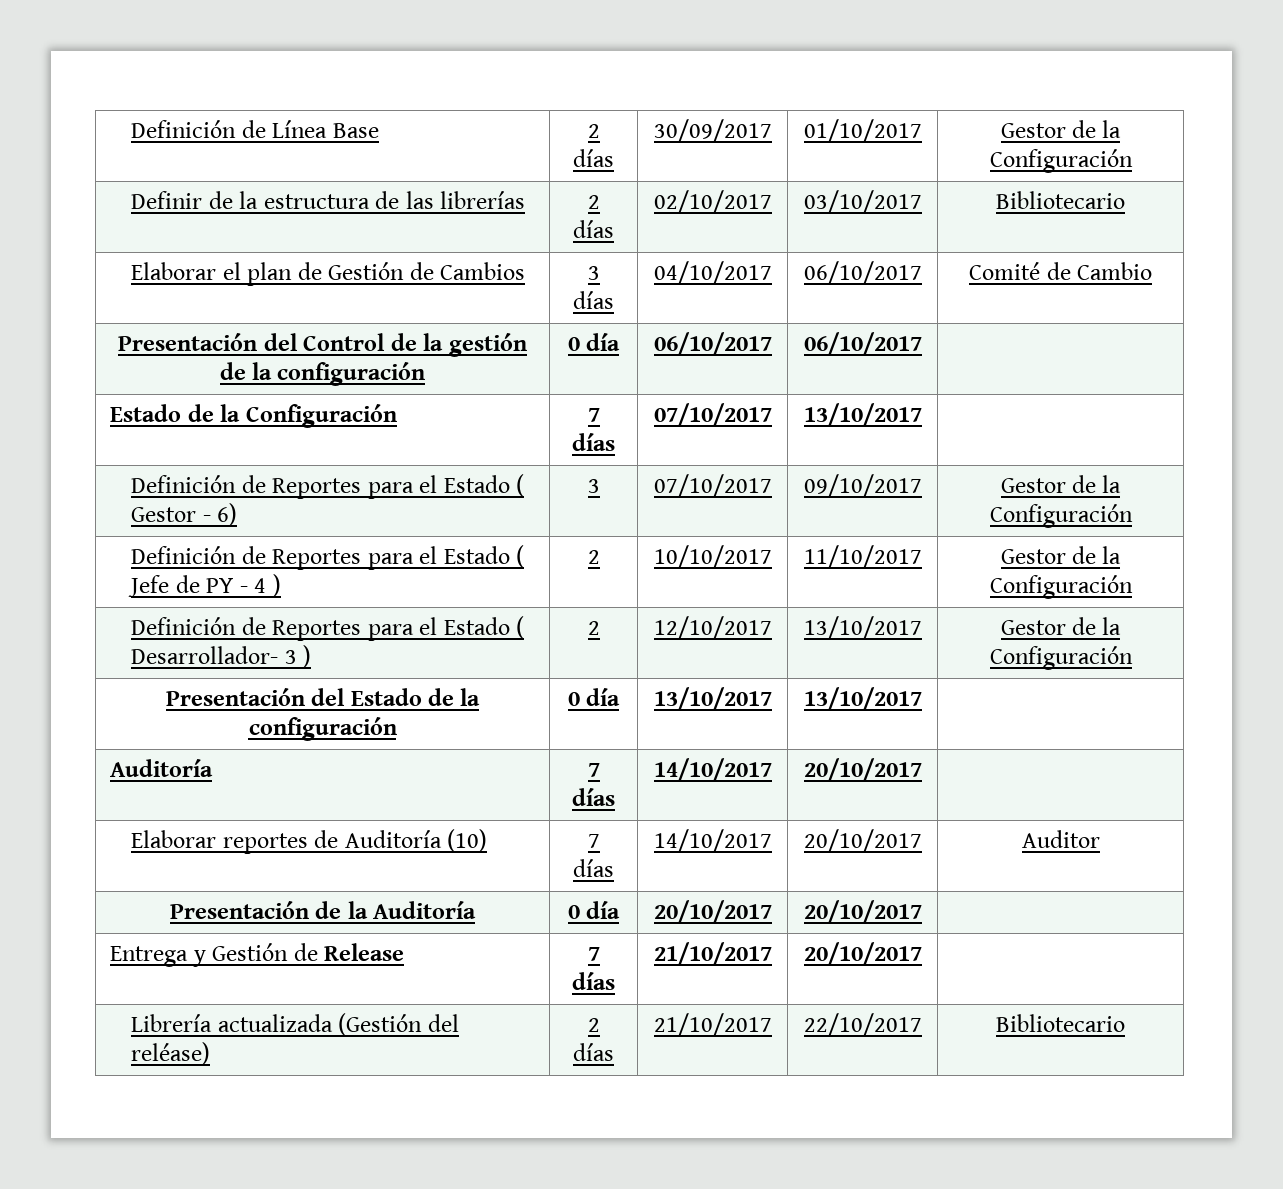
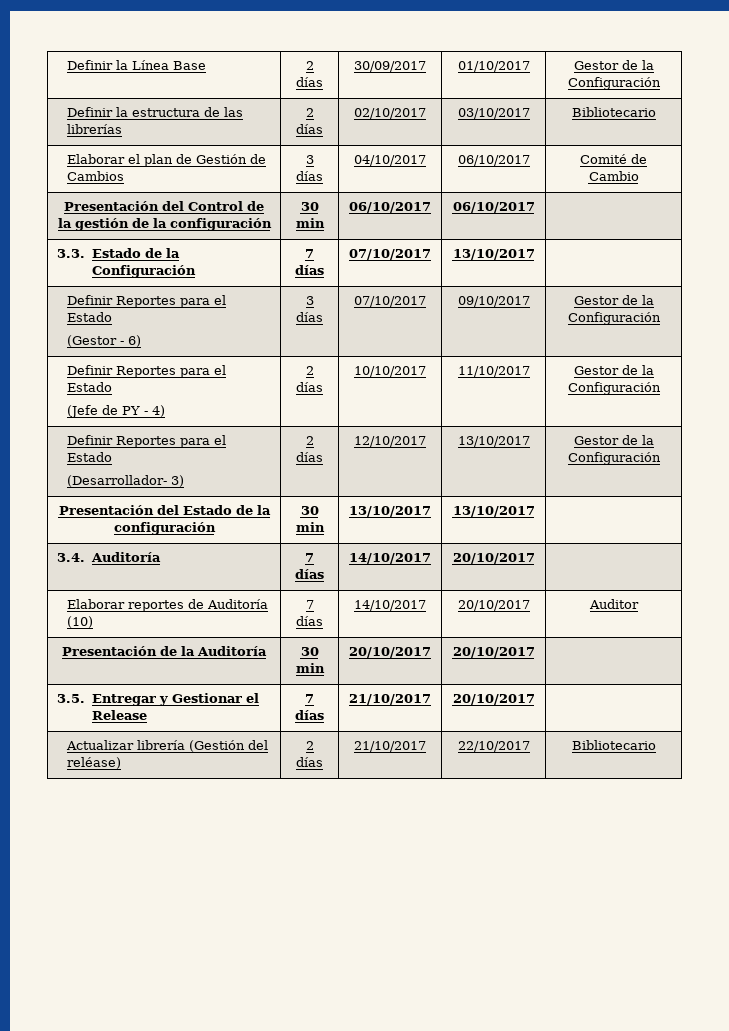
[131,120,266,138] Definición de -> [66,60,128,70] Definir la
[208,191,233,209] de -> (113, 112) none
[567,333,621,351] 0 día -> [300,202,319,211] [295,218,325,228] 30 min
(922, 343) none -> [57,249,86,258] 3.3.
[131,474,525,499] [131,507,197,522] Definición de Reportes para el Estado ( Gestor -> [66,295,226,308] [66,312,112,322] [66,335,117,347] Definir Reportes para el Estado // (Gestor
(600, 486) none -> [296,312,323,322] días
[131,545,525,570] [128,575,170,597] Definición de Reportes para el Estado ( Jefe -> [66,365,226,378] [66,382,112,392] [66,405,98,418] Definir Reportes para el Estado // (Jefe
[254,574,281,597] [587,550,600,564] 4 ) | 2 -> [151,405,165,417] [305,366,314,375] [296,382,323,392] 4) | 2 días
[131,616,525,641] [131,645,312,668] [587,621,600,635] Definición de Reportes para el Estado ( Desarrollador- 3 ) | 2 -> [66,435,226,448] [66,452,112,462] [66,475,184,487] [305,436,314,445] [296,452,323,462] Definir Reportes para el Estado // (Desarrollador- 3) | 2 días
[567,688,621,706] 0 día -> [300,506,319,515] [295,522,325,532] 30 min
(922, 698) none -> [57,553,86,562] 3.4.
[567,901,621,919] 0 día -> [300,647,319,656] [295,663,325,673] 30 min
[110,943,318,967] Entrega y Gestión de -> [57,693,259,706] 3.5. Entregar y Gestionar el
[131,1014,333,1032] Librería actualizada -> [65,740,185,750] Actualizar librería

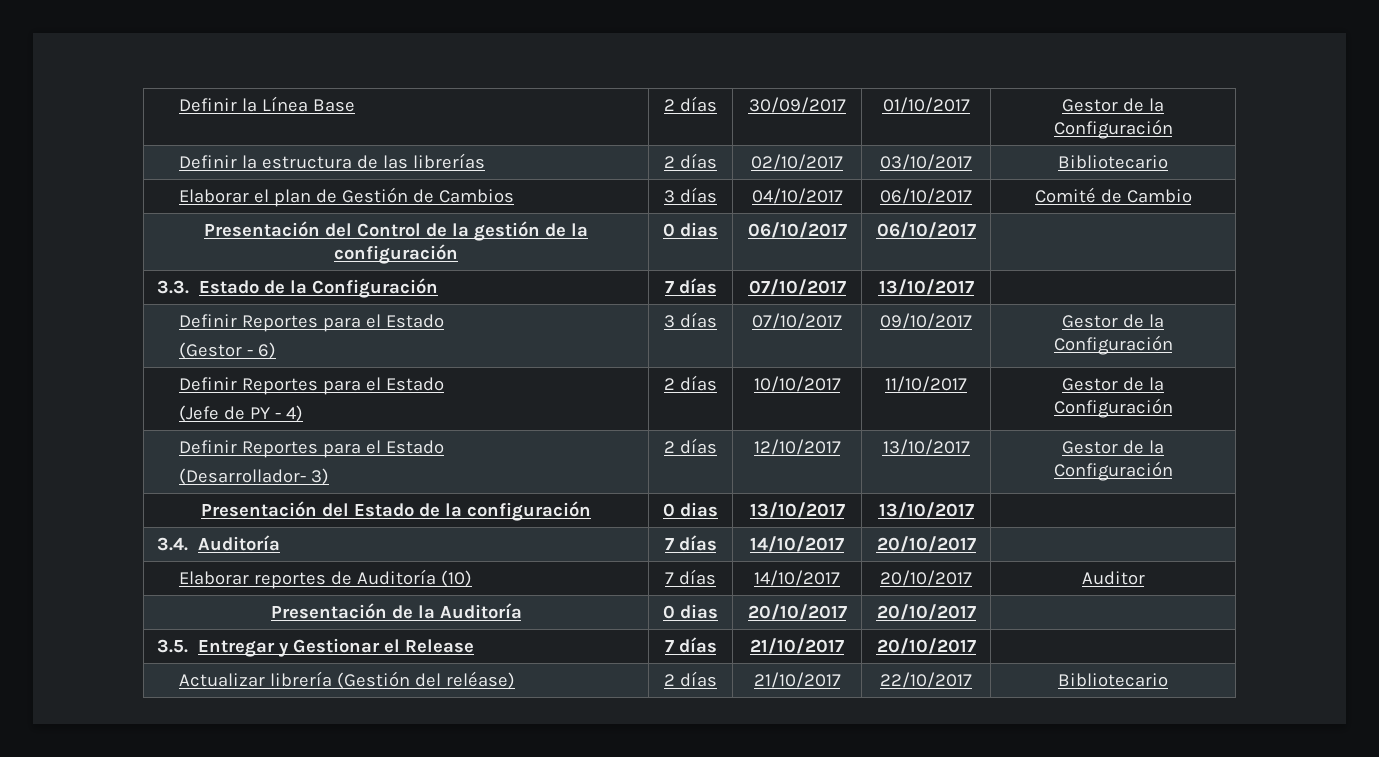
[300,202,319,211] [295,218,325,228] 30 min -> [663,222,718,237] 0 dias
[300,506,319,515] [295,522,325,532] 30 min -> [663,502,718,517] 0 dias
[300,647,319,656] [295,663,325,673] 30 min -> [663,604,718,619] 0 dias

